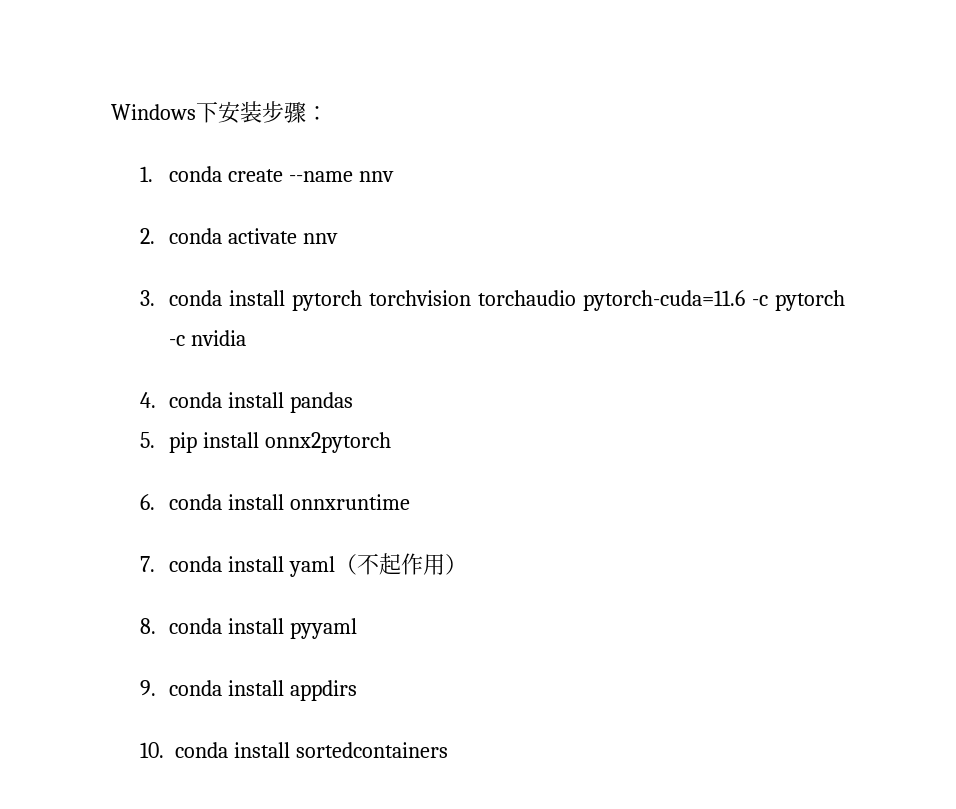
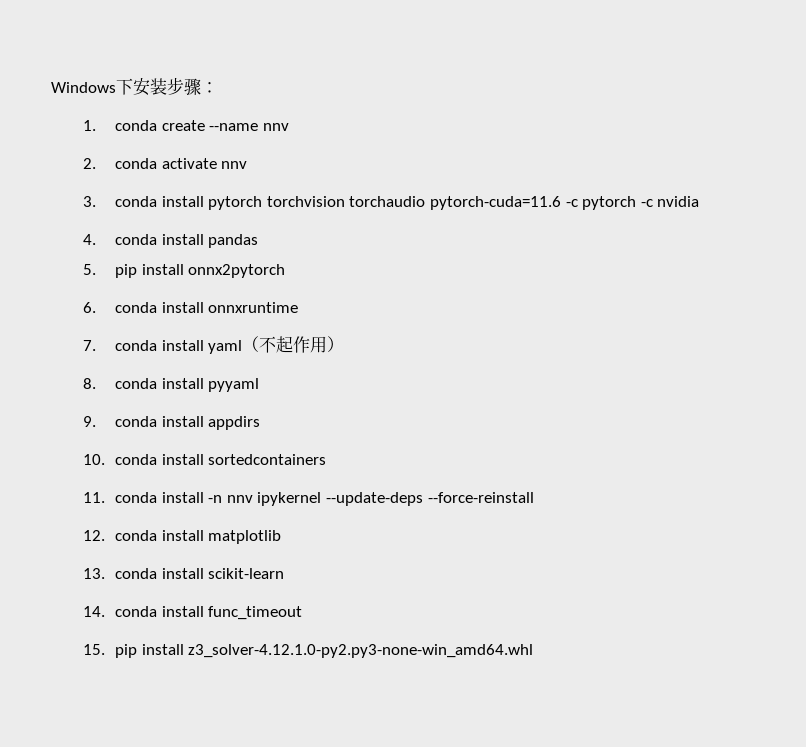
(449, 750) none -> [83,492,534,506] [83,530,282,544] [83,568,285,579] [83,606,303,620] [83,644,534,658] // 11. conda install -n nnv ipykernel --update-deps --force-reinstall // 12. conda install matplotlib // 13. conda install scikit-learn // 14. conda install func_timeout // 15. pip install z3_solver-4.12.1.0-py2.py3-none-win_amd64.whl

